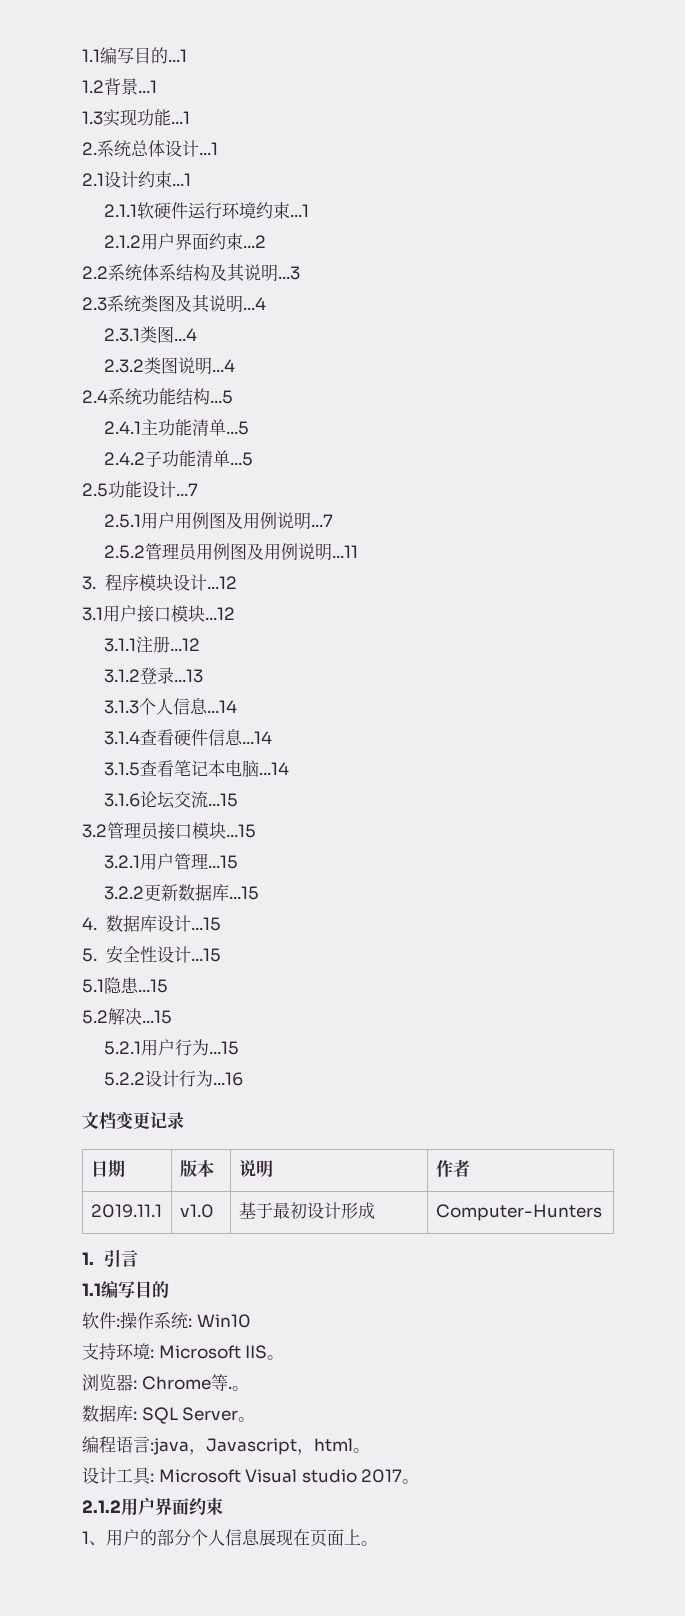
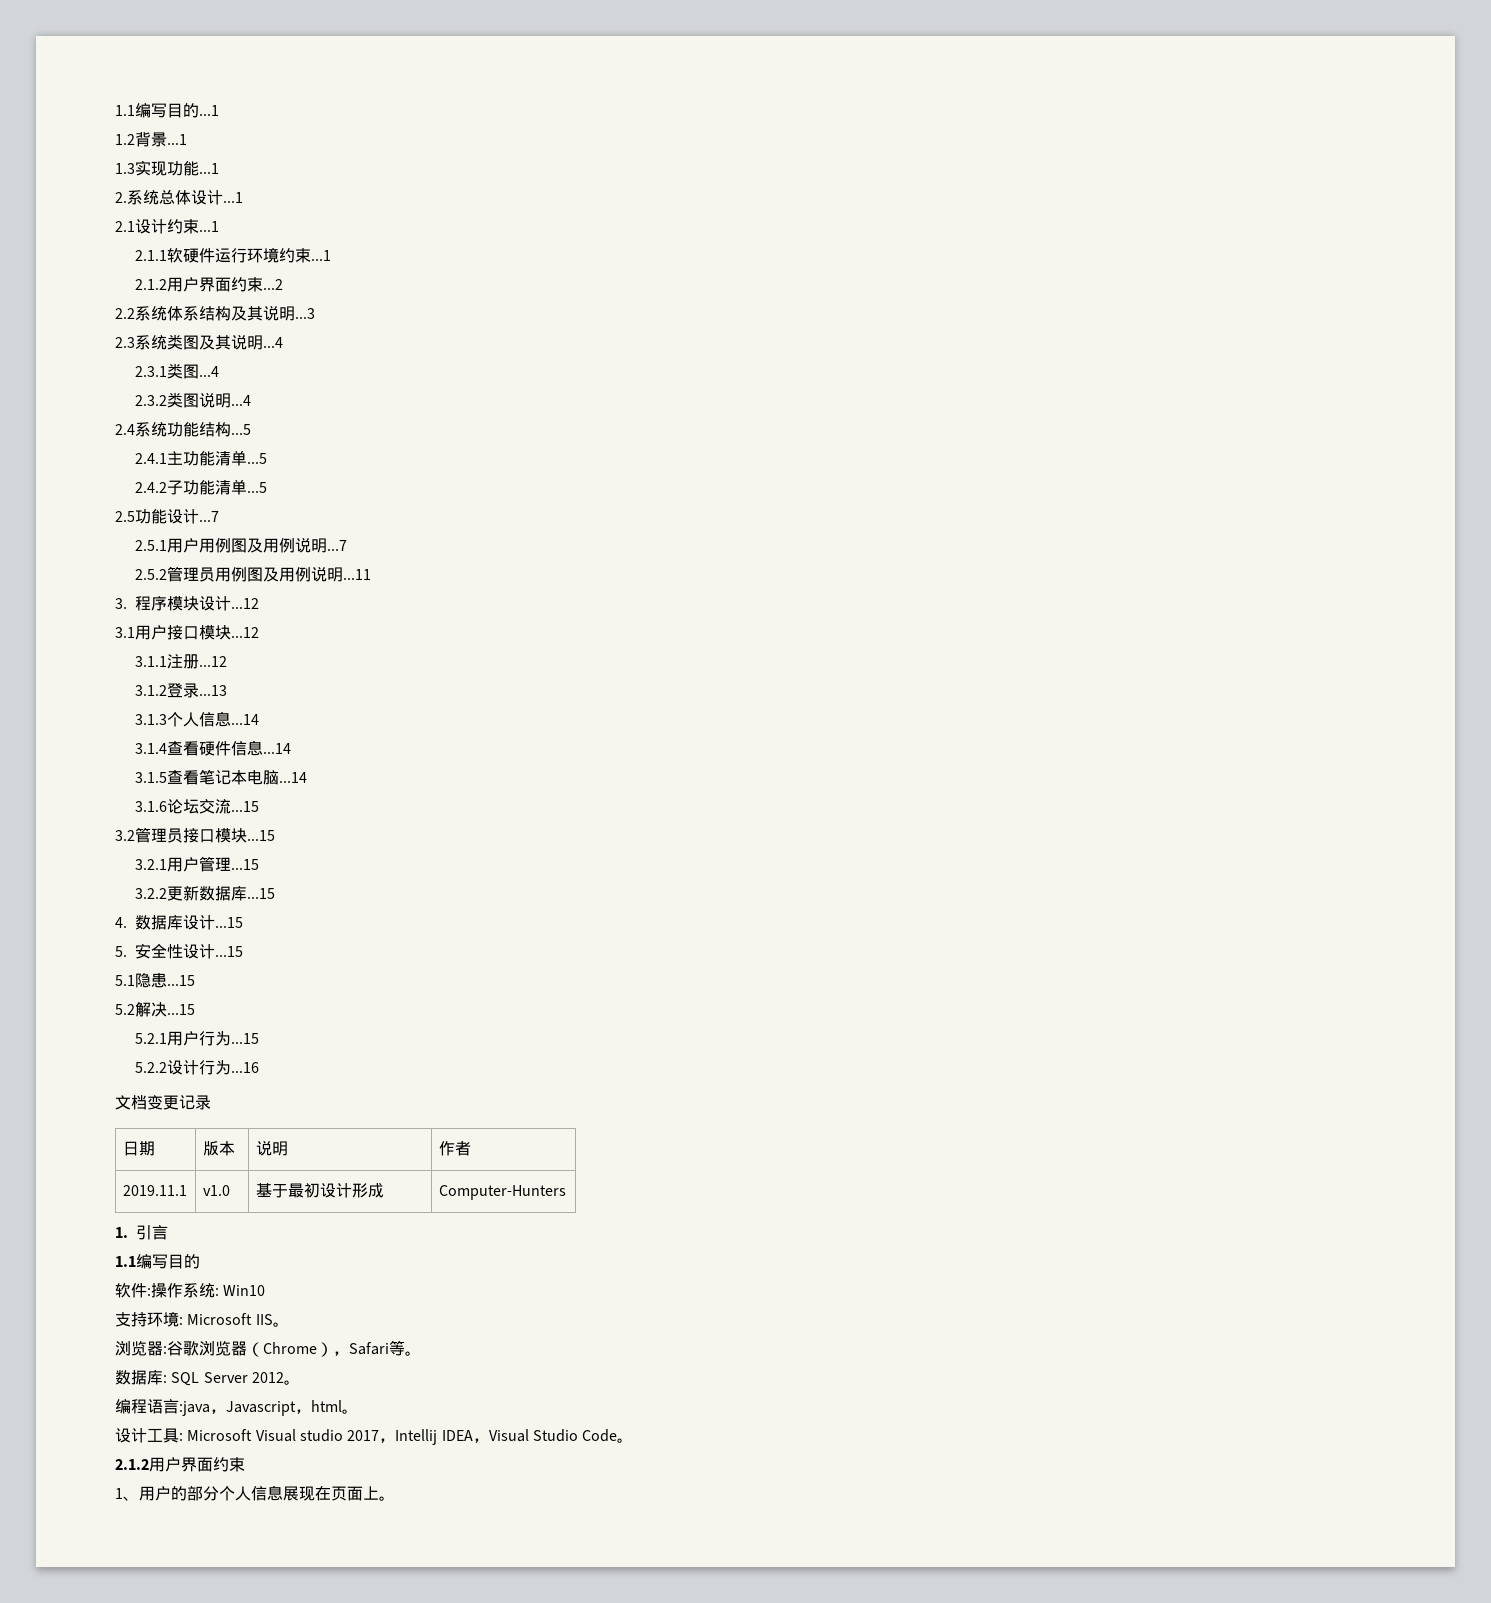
[141,1374,232,1391] Chrome等. -> [167,1340,405,1357] 谷歌浏览器（Chrome），Safari等
(239, 1414) none -> [251,1372,284,1383] 2012
(403, 1476) none -> [379,1429,618,1445] ，Intellij IDEA，Visual Studio Code

